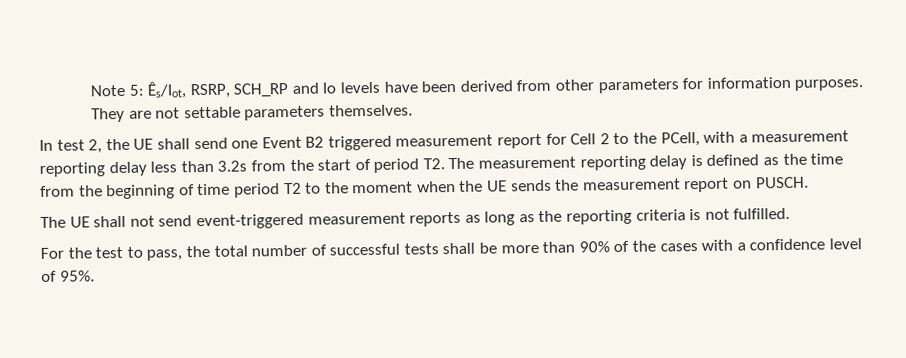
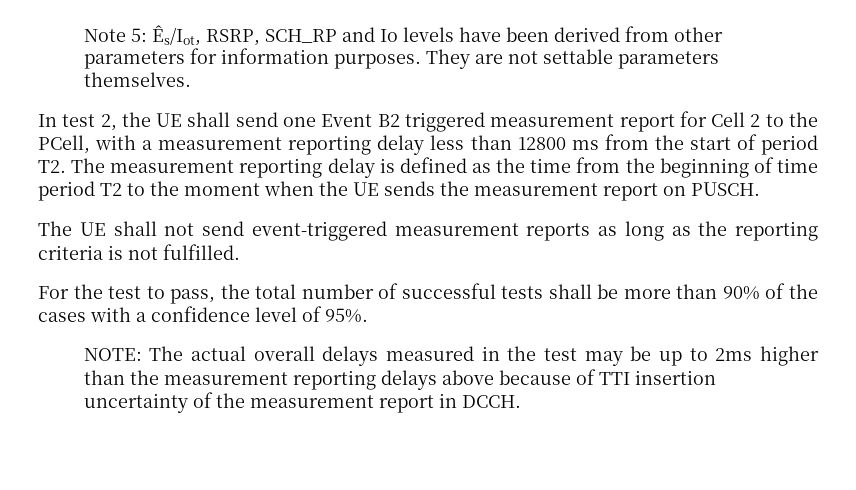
[217,160,248,172] 3.2s -> [517,137,599,150] 12800 ms
(95, 276) none -> [83,346,819,366] [83,369,716,390] [83,392,521,413] // NOTE: The actual overall delays measured in the test may be up to 2ms higher than the measurement reporting delays above because of TTI insertion uncertainty of the measurement report in DCCH.

